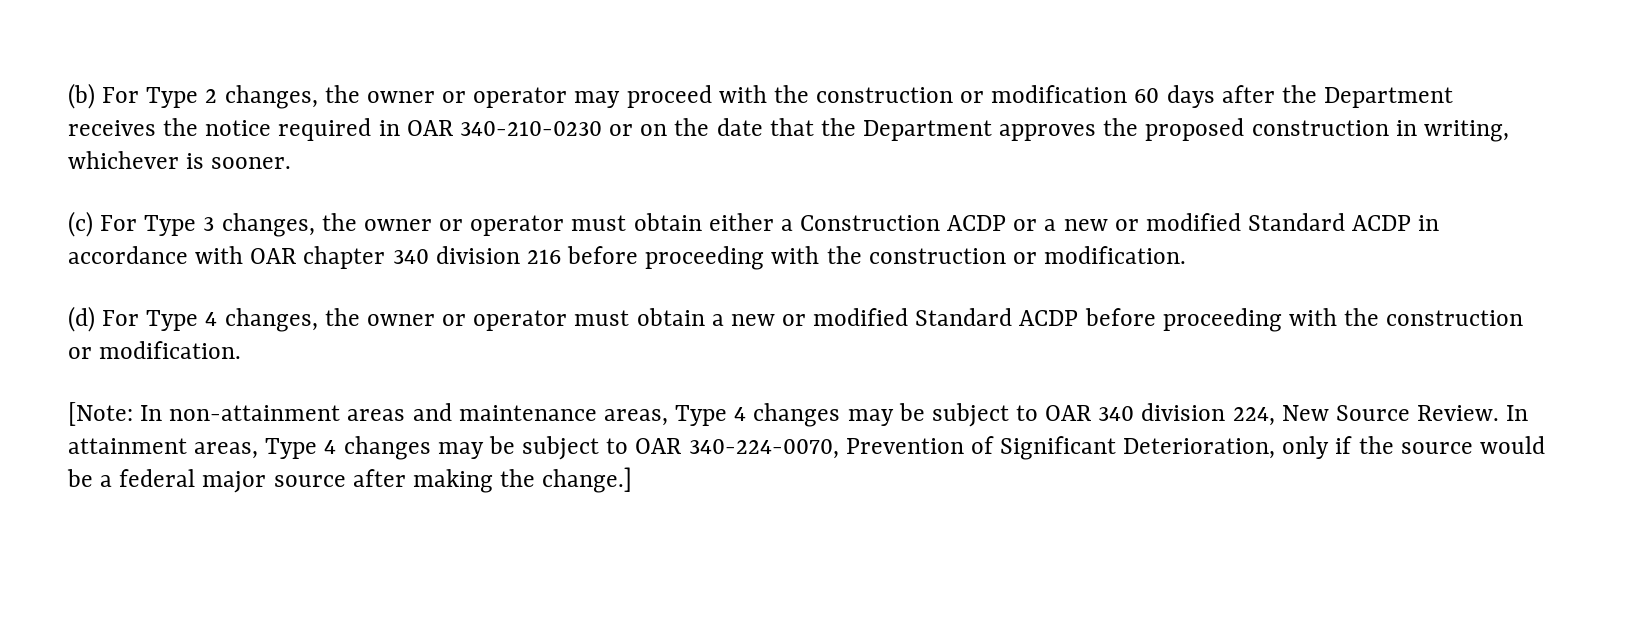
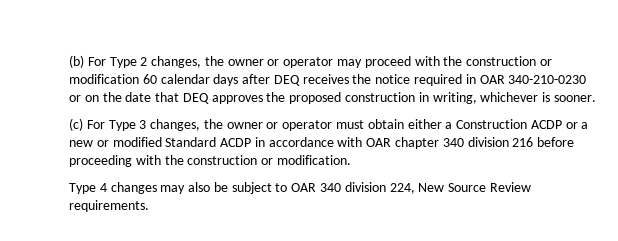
(1160, 95) none -> [160,74,210,84] calendar
[1281,85,1454,108] the Department -> [273,75,300,86] DEQ
[820,118,993,141] the Department -> [182,93,209,104] DEQ
[68,306,1524,332] [68,341,242,359] [68,402,894,427] (d) For Type 4 changes, the owner or operator must obtain a new or modified Standard ACDP before proceeding with the construction or modification. // [Note: In non-attainment areas and maintenance areas, Type 4 changes may -> [69,182,211,194] Type 4 changes may also
[1417,405,1529,421] [68,436,1545,460] [67,467,633,493] Review. In attainment areas, Type 4 changes may be subject to OAR 340-224-0070, Prevention of Significant Deterioration, only if the source would be a federal major source after making the change.] -> [489,182,531,192] [69,200,149,212] Review requirements.

